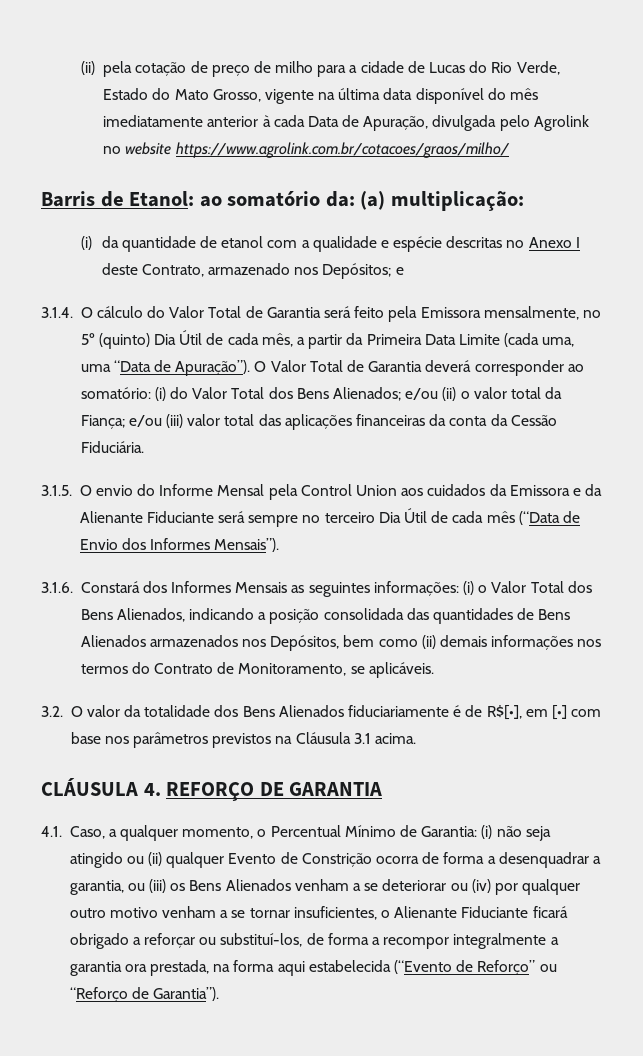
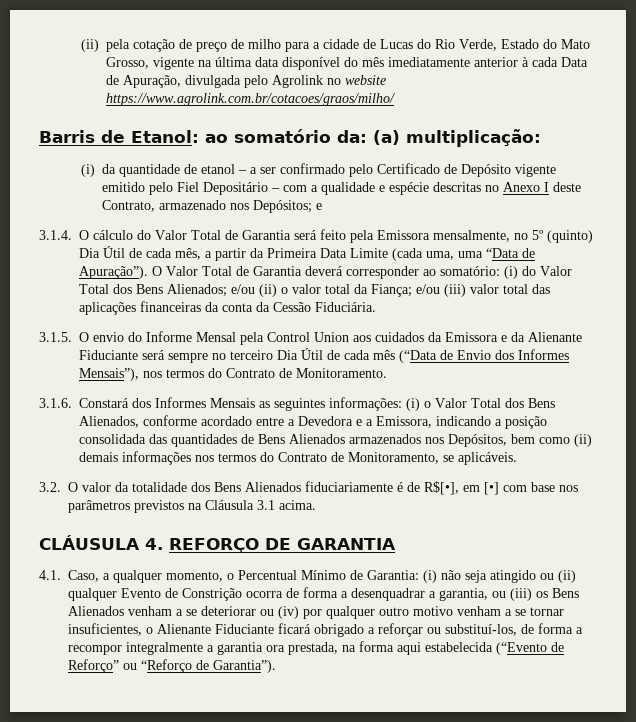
(264, 242) none -> [238,163,557,177] [102,182,281,195] – a ser confirmado pelo Certificado de Depósito vigente emitido pelo Fiel Depositário –
[214,538,280,552] Mensais”). -> [79,368,387,381] Mensais”), nos termos do Contrato de Monitoramento.
(185, 615) none -> [143,415,432,428] conforme acordado entre a Devedora e a Emissora,

